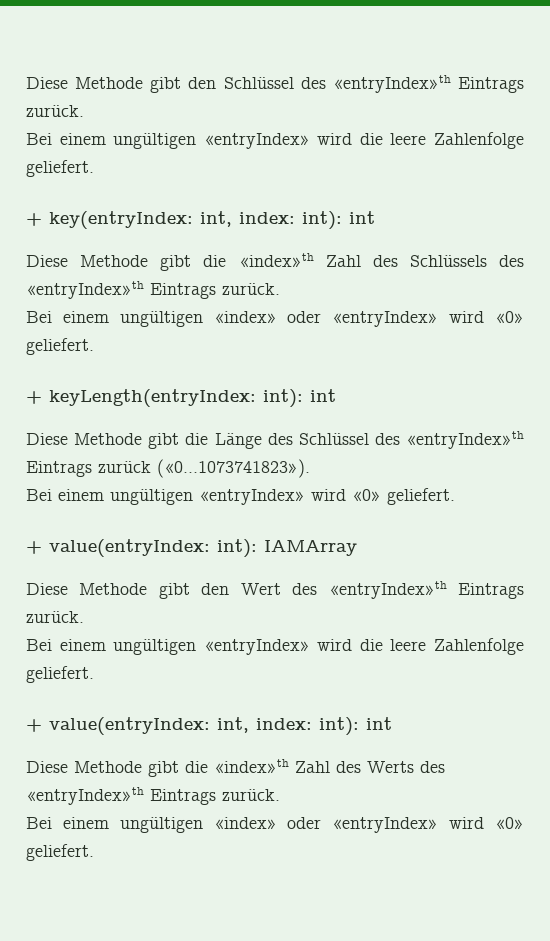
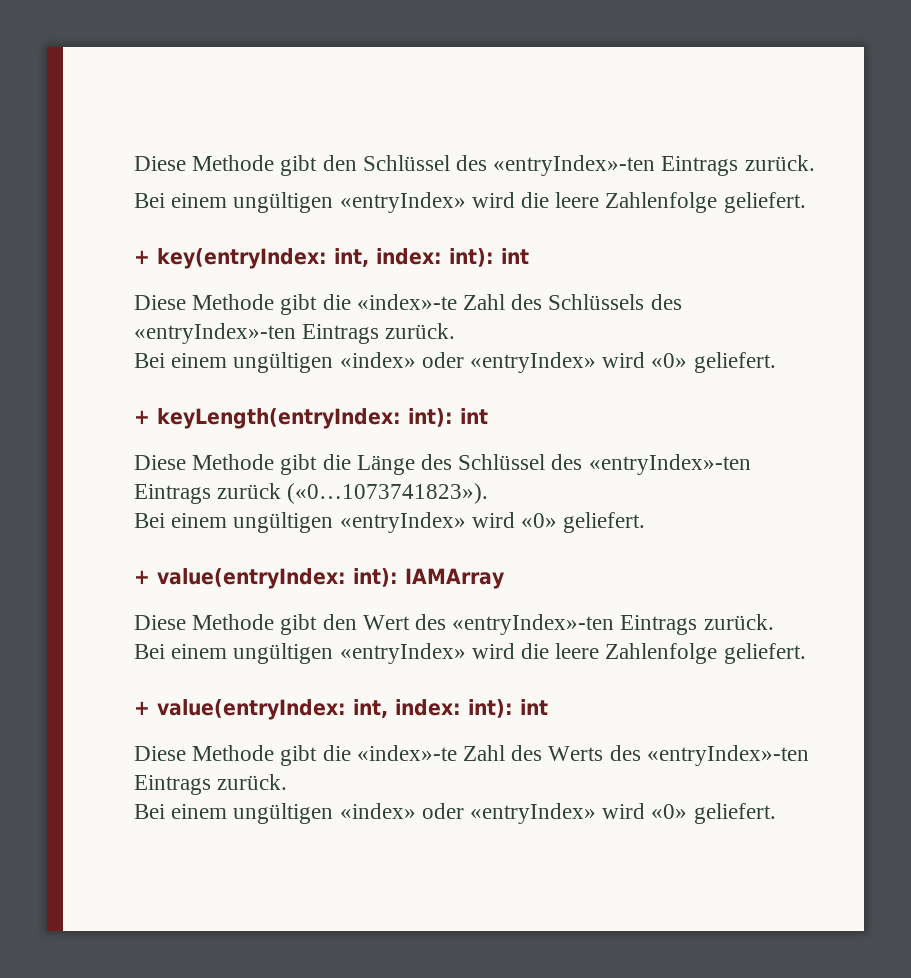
[332,75,451,93] «entryIndex»th -> [493,155,656,176] «entryIndex»-ten
[238,253,314,267] «index»th -> [356,294,457,310] «index»-te
[26,281,144,299] «entryIndex»th -> [134,323,296,344] «entryIndex»-ten
[406,431,524,449] «entryIndex»th -> [588,454,751,475] «entryIndex»-ten
[328,581,447,599] «entryIndex»th -> [452,614,615,635] «entryIndex»-ten
[214,759,289,773] «index»th -> [356,745,457,761] «index»-te
[26,787,144,805] «entryIndex»th -> [646,745,809,766] «entryIndex»-ten

